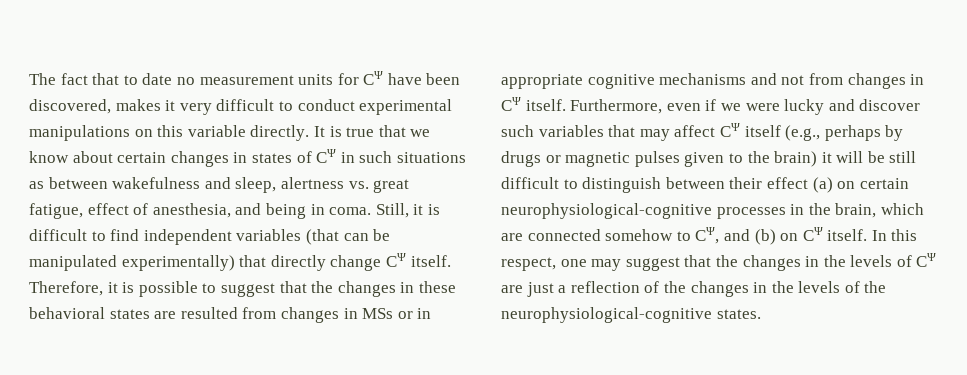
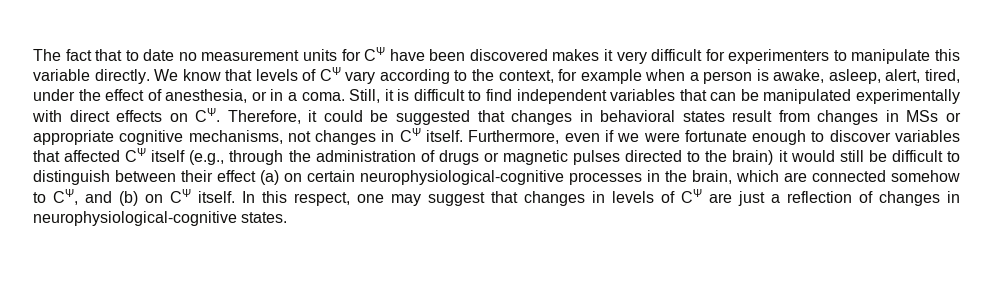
[29,99,111,114] discovered, -> [469,49,548,61] discovered
[278,99,453,115] [29,125,431,141] [29,149,466,167] [29,177,410,193] [29,203,325,219] to conduct experimental manipulations on this variable directly. It is true that we know about certain changes in states of CΨ in such situations as between wakefulness and sleep, alertness vs. great fatigue, effect of anesthesia, and being in -> [705,49,960,64] [33,67,960,84] [33,89,297,103] for experimenters to manipulate this variable directly. We know that levels of CΨ vary according to the context, for example when a person is awake, asleep, alert, tired, under the effect of anesthesia, or in a
[305,229,339,245] (that -> [679,89,707,101] that
[121,253,451,271] [29,281,456,297] experimentally) that directly change CΨ itself. Therefore, it is possible to suggest that the changes in these -> [855,89,960,104] [32,108,593,125] experimentally with direct effects on CΨ. Therefore, it could be suggested that changes in
[154,307,238,319] are resulted -> [732,110,773,122] result
[417,308,432,319] in -> (961, 117) none
[659,73,843,85] mechanisms and not from -> [188,130,311,144] mechanisms, not
[784,99,921,115] [501,123,904,141] lucky and discover such variables that may affect CΨ itself (e.g., perhaps by -> [684,130,960,145] [33,148,435,165] fortunate enough to discover variables that affected CΨ itself (e.g., through the administration of
[684,152,725,167] given -> [625,150,683,162] directed
[836,151,917,163] will be still -> [790,150,887,162] would still be
[715,255,846,271] the changes in the -> [524,191,605,206] changes in
[663,281,887,297] the changes in the levels of the -> [879,191,960,206] changes in

